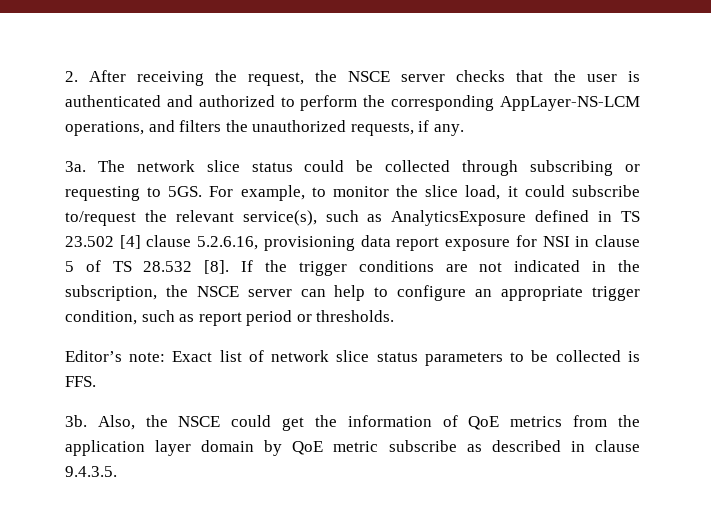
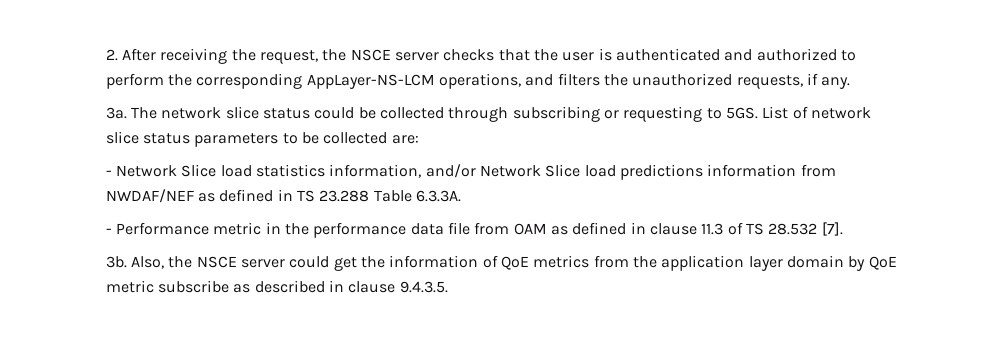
[209,185,640,201] [64,210,640,226] [64,235,640,251] [64,260,640,276] [64,285,640,301] [64,310,395,326] [64,350,242,362] For example, to monitor the slice load, it could subscribe to/request the relevant service(s), such as AnalyticsExposure defined in TS 23.502 [4] clause 5.2.6.16, provisioning data report exposure for NSI in clause 5 of TS 28.532 [8]. If the trigger conditions are not indicated in the subscription, the NSCE server can help to configure an appropriate trigger condition, such as report period or thresholds. // Editor’s note: Exact list -> [762,106,789,119] List
[628,351,640,362] [64,376,96,387] is FFS. -> [391,135,419,144] [105,164,836,180] [105,189,462,203] [105,222,843,238] are: // - Network Slice load statistics information, and/or Network Slice load predictions information from NWDAF/NEF as defined in TS 23.288 Table 6.3.3A. // - Performance metric in the performance data file from OAM as defined in clause 11.3 of TS 28.532 [7].
(221, 421) none -> [241,259,286,268] server

